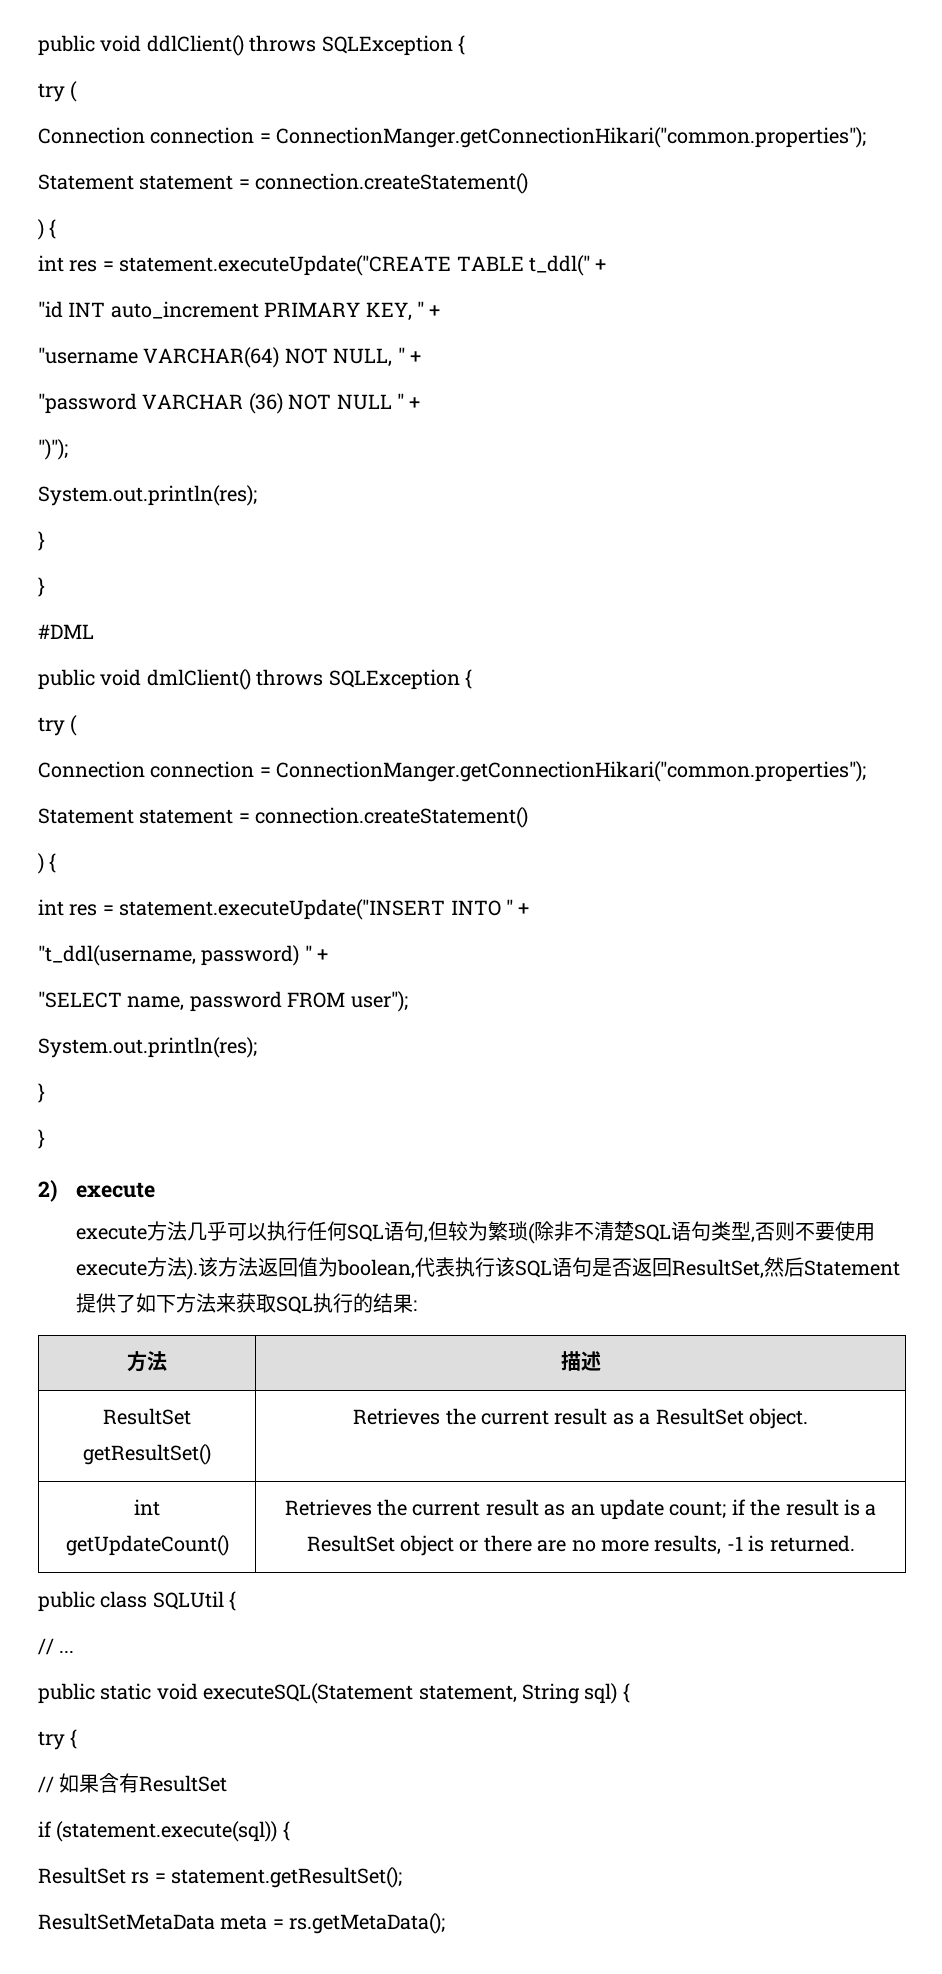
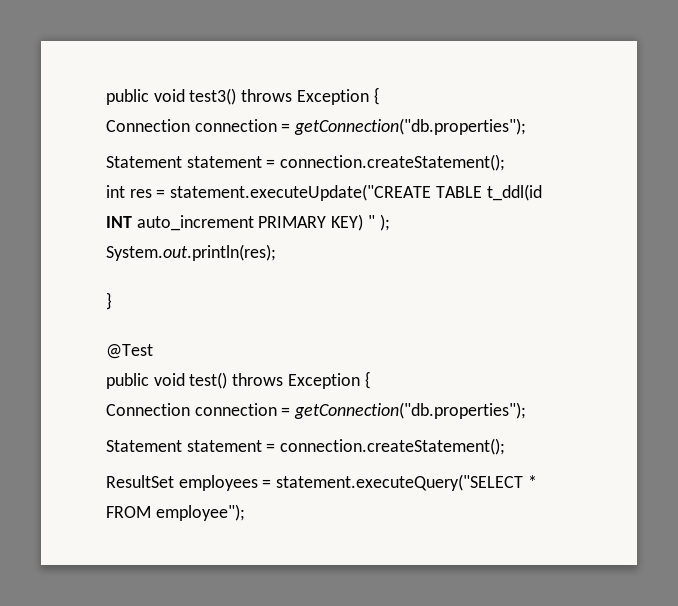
[38,35,465,56] [38,81,78,102] [38,127,867,148] [38,173,529,194] [38,219,57,240] public void ddlClient() throws SQLException { // try ( // Connection connection = ConnectionManger.getConnectionHikari("common.properties"); // Statement statement = connection.createStatement() // ) { -> [106,87,380,105] [106,118,527,135] [106,154,506,171] public void test3() throws Exception { // Connection connection = getConnection("db.properties"); // Statement statement = connection.createStatement();
[529,255,607,276] [38,301,441,321] [38,347,421,368] [38,393,421,414] [38,439,68,460] [38,485,257,506] [38,531,45,551] [38,577,45,597] [38,624,94,639] [38,669,472,690] [38,715,78,736] [38,761,867,782] [38,807,529,828] [38,853,57,874] [38,899,530,920] [38,945,329,966] [38,991,408,1012] [38,1037,257,1058] [38,1083,45,1103] [38,1129,45,1149] [38,1180,156,1202] [76,1221,876,1244] [76,1257,901,1280] [76,1293,418,1314] [127,1351,167,1372] [560,1351,601,1371] [103,1408,191,1425] [83,1444,211,1465] [353,1408,808,1429] [134,1499,160,1516] [65,1535,229,1556] [284,1499,877,1520] [306,1535,855,1556] [38,1591,237,1612] [38,1638,75,1655] [38,1683,630,1704] [38,1729,78,1750] [38,1773,228,1793] [38,1821,290,1842] [38,1867,403,1888] [38,1913,446,1934] t_ddl(" + // "id INT auto_increment PRIMARY KEY, " + // "username VARCHAR(64) NOT NULL, " + // "password VARCHAR (36) NOT NULL " + // ")"); // System.out.println(res); // } // } // #DML // public void dmlClient() throws SQLException { // try ( // Connection connection = ConnectionManger.getConnectionHikari("common.properties"); // Statement statement = connection.createStatement() // ) { // int res = statement.executeUpdate("INSERT INTO " + // "t_ddl(username, password) " + // "SELECT name, password FROM user"); // System.out.println(res); // } // } // 2) execute // execute方法几乎可以执行任何SQL语句,但较为繁琐(除非不清楚SQL语句类型,否则不要使用execute方法).该方法返回值为boolean,代表执行该SQL语句是否返回ResultSet,然后Statement提供了如下方法来获取SQL执行的结果: // 方法 | 描述 // ResultSet getResultSet() | Retrieves the current result as a ResultSet object. // int getUpdateCount() | Retrieves the current result as an update count; if the result is a ResultSet object or there are no more results, -1 is returned. // public class SQLUtil { // // ... // public static void executeSQL(Statement statement, String sql) { // try { // // 如果含有ResultSet // if (statement.execute(sql)) { // ResultSet rs = statement.getResultSet(); // ResultSetMetaData meta = rs.getMetaData(); -> [486,184,542,201] [106,214,390,231] [106,244,276,261] [106,292,112,310] [106,344,153,359] [106,371,371,389] [106,402,527,419] [106,438,506,455] [106,474,537,491] [106,504,245,521] t_ddl(id INT auto_increment PRIMARY KEY) " ); // System.out.println(res); // } // @Test // public void test() throws Exception { // Connection connection = getConnection("db.properties"); // Statement statement = connection.createStatement(); // ResultSet employees = statement.executeQuery("SELECT * FROM employee");

